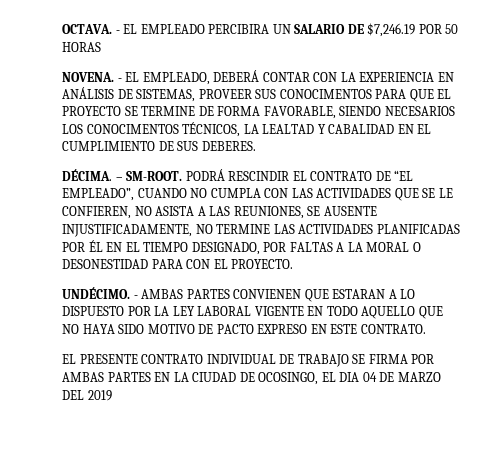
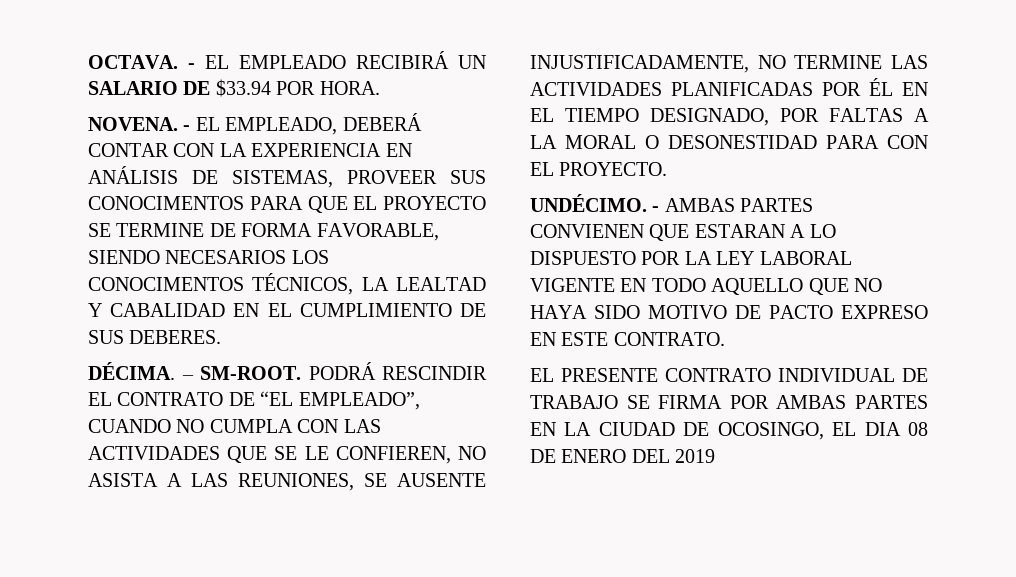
[208,24,270,34] PERCIBIRA -> [356,51,449,69] RECIBIRÁ
[367,23,459,37] [62,42,101,52] $7,246.19 POR 50 HORAS -> [215,79,380,97] $33.94 POR HORA.
[362,372,441,382] 04 DE MARZO -> [908,422,928,436] [530,449,627,463] 08 DE ENERO

